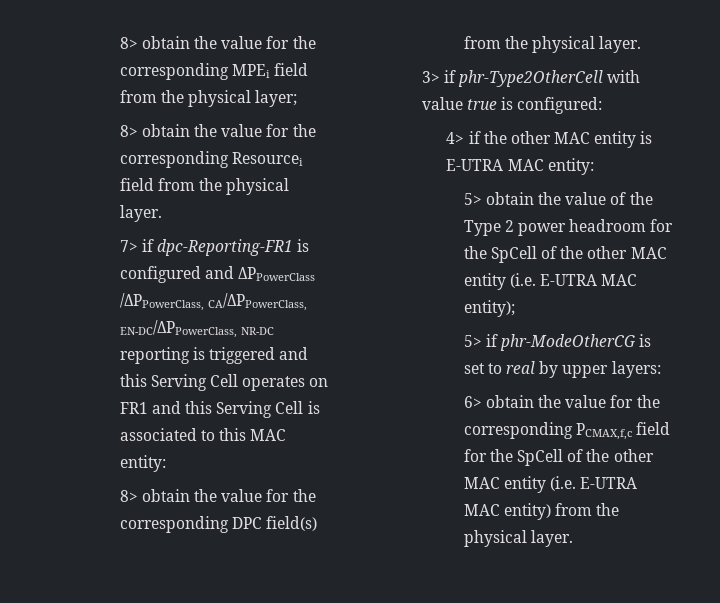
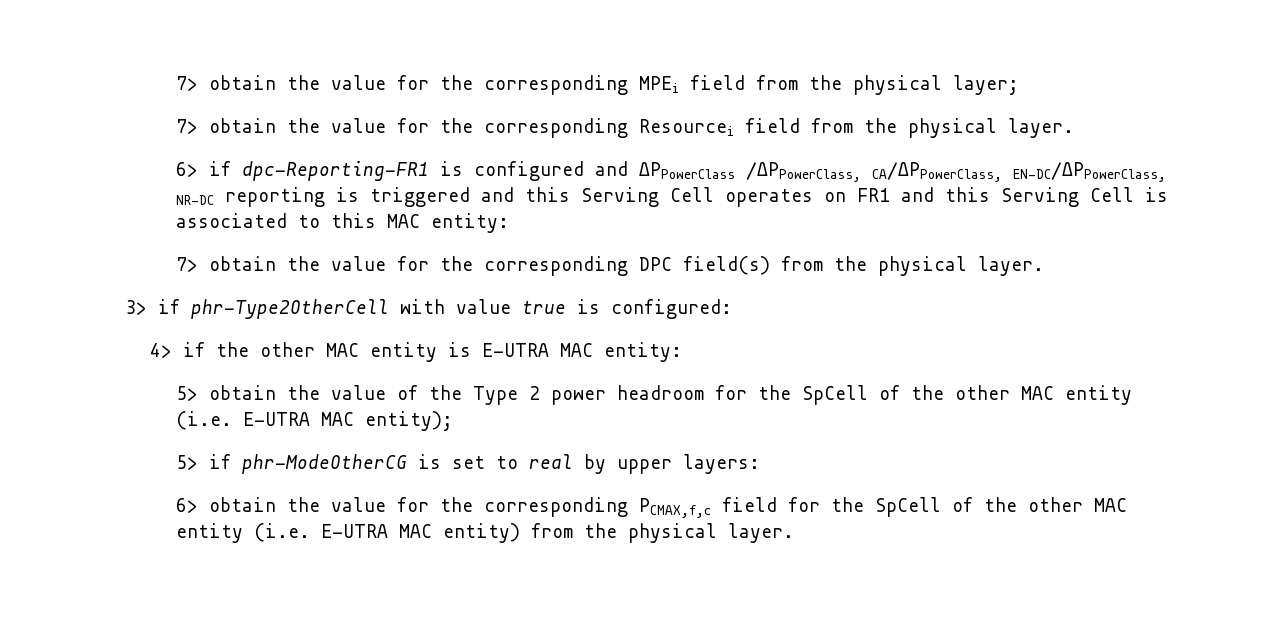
[119,37,138,49] 8> -> [175,76,198,91] 7>
[119,125,138,137] 8> -> [175,119,198,134] 7>
[119,240,138,252] 7> -> [175,162,198,177] 6>
[119,490,138,502] 8> -> [175,257,198,272] 7>

